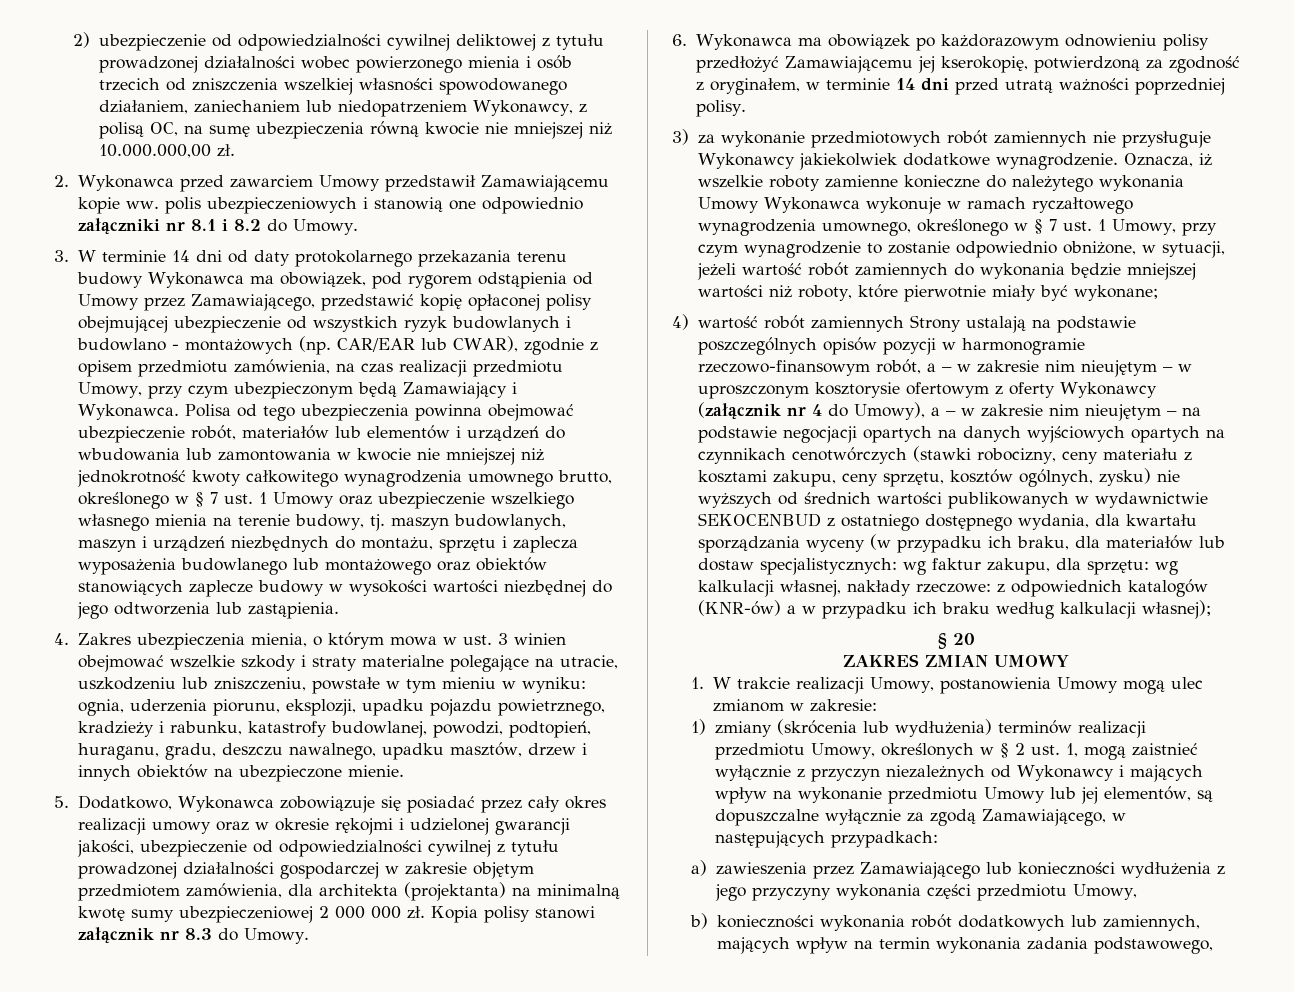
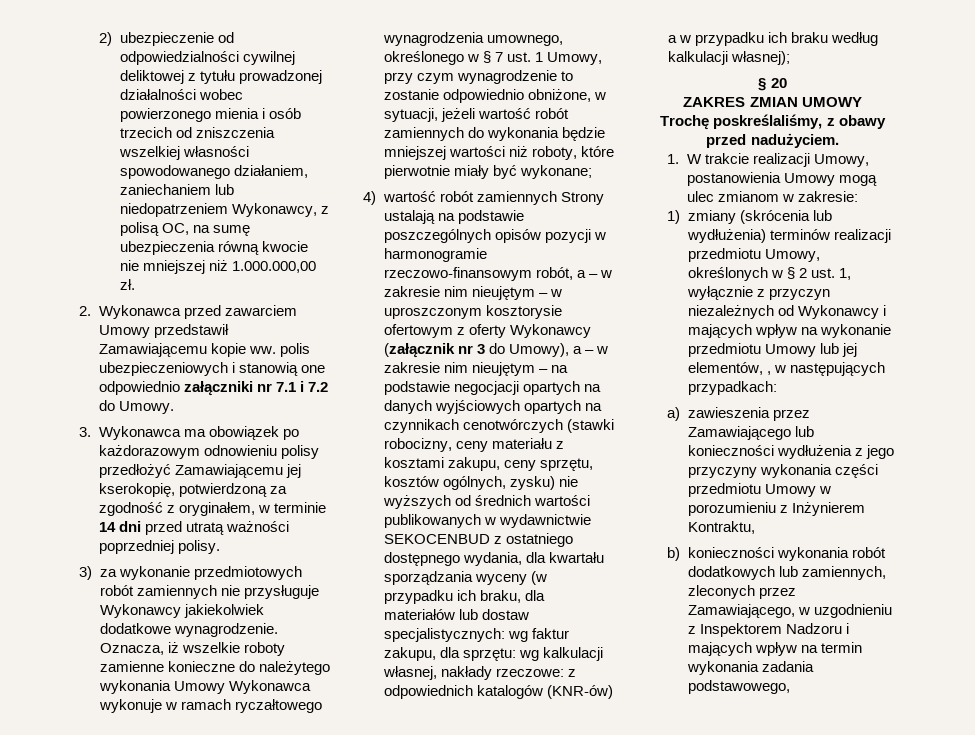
[99,144,212,158] 10.000.000,00 -> [231,261,316,273] 1.000.000,00
[190,219,358,235] [54,250,567,267] [76,272,593,289] [77,294,592,311] [77,316,571,333] [76,336,598,355] [77,359,563,377] [77,382,517,399] [77,404,574,421] [77,425,565,443] [77,448,544,465] [76,470,612,487] [77,492,574,509] [77,514,566,531] [77,536,578,553] [77,557,547,575] [77,580,612,597] [76,602,339,619] [54,632,566,650] [77,655,618,672] [77,677,586,694] [77,699,605,716] [77,721,591,738] [77,742,587,760] [77,764,404,782] [54,795,606,813] [77,818,570,835] [76,840,559,857] [77,862,534,879] [77,882,620,901] [77,906,595,923] [77,927,309,944] [672,34,687,46] 8.1 i 8.2 do Umowy. // 3. W terminie 14 dni od daty protokolarnego przekazania terenu budowy Wykonawca ma obowiązek, pod rygorem odstąpienia od Umowy przez Zamawiającego, przedstawić kopię opłaconej polisy obejmującej ubezpieczenie od wszystkich ryzyk budowlanych i budowlano - montażowych (np. CAR/EAR lub CWAR), zgodnie z opisem przedmiotu zamówienia, na czas realizacji przedmiotu Umowy, przy czym ubezpieczonym będą Zamawiający i Wykonawca. Polisa od tego ubezpieczenia powinna obejmować ubezpieczenie robót, materiałów lub elementów i urządzeń do wbudowania lub zamontowania w kwocie nie mniejszej niż jednokrotność kwoty całkowitego wynagrodzenia umownego brutto, określonego w § 7 ust. 1 Umowy oraz ubezpieczenie wszelkiego własnego mienia na terenie budowy, tj. maszyn budowlanych, maszyn i urządzeń niezbędnych do montażu, sprzętu i zaplecza wyposażenia budowlanego lub montażowego oraz obiektów stanowiących zaplecze budowy w wysokości wartości niezbędnej do jego odtworzenia lub zastąpienia. // 4. Zakres ubezpieczenia mienia, o którym mowa w ust. 3 winien obejmować wszelkie szkody i straty materialne polegające na utracie, uszkodzeniu lub zniszczeniu, powstałe w tym mieniu w wyniku: ognia, uderzenia piorunu, eksplozji, upadku pojazdu powietrznego, kradzieży i rabunku, katastrofy budowlanej, powodzi, podtopień, huraganu, gradu, deszczu nawalnego, upadku masztów, drzew i innych obiektów na ubezpieczone mienie. // 5. Dodatkowo, Wykonawca zobowiązuje się posiadać przez cały okres realizacji umowy oraz w okresie rękojmi i udzielonej gwarancji jakości, ubezpieczenie od odpowiedzialności cywilnej z tytułu prowadzonej działalności gospodarczej w zakresie objętym przedmiotem zamówienia, dla architekta (projektanta) na minimalną kwotę sumy ubezpieczeniowej 2 000 000 zł. Kopia polisy stanowi załącznik nr 8.3 do Umowy. // 6. -> [276,381,329,392] [99,400,175,414] [79,427,91,437] 7.1 i 7.2 do Umowy. // 3.
[811,404,822,416] 4 -> [476,344,485,354] 3
(1069, 661) none -> [660,114,886,130] [706,133,839,148] // Trochę poskreślaliśmy, z obawy przed nadużyciem.
[1084,743,1199,760] mogą zaistnieć -> (851, 274) none
[1197,790,1214,802] [715,809,1107,826] są dopuszczalne wyłącznie za zgodą Zamawiającego, -> [766,371,771,375] ,
[1073,884,1138,900] Umowy, -> [764,484,831,497] [687,502,865,516] [687,521,755,534] Umowy w porozumieniu z Inżynierem Kontraktu,
(1201, 923) none -> [687,585,796,599] [687,604,892,618] [687,623,849,637] zleconych przez Zamawiającego, w uzgodnieniu z Inspektorem Nadzoru i

